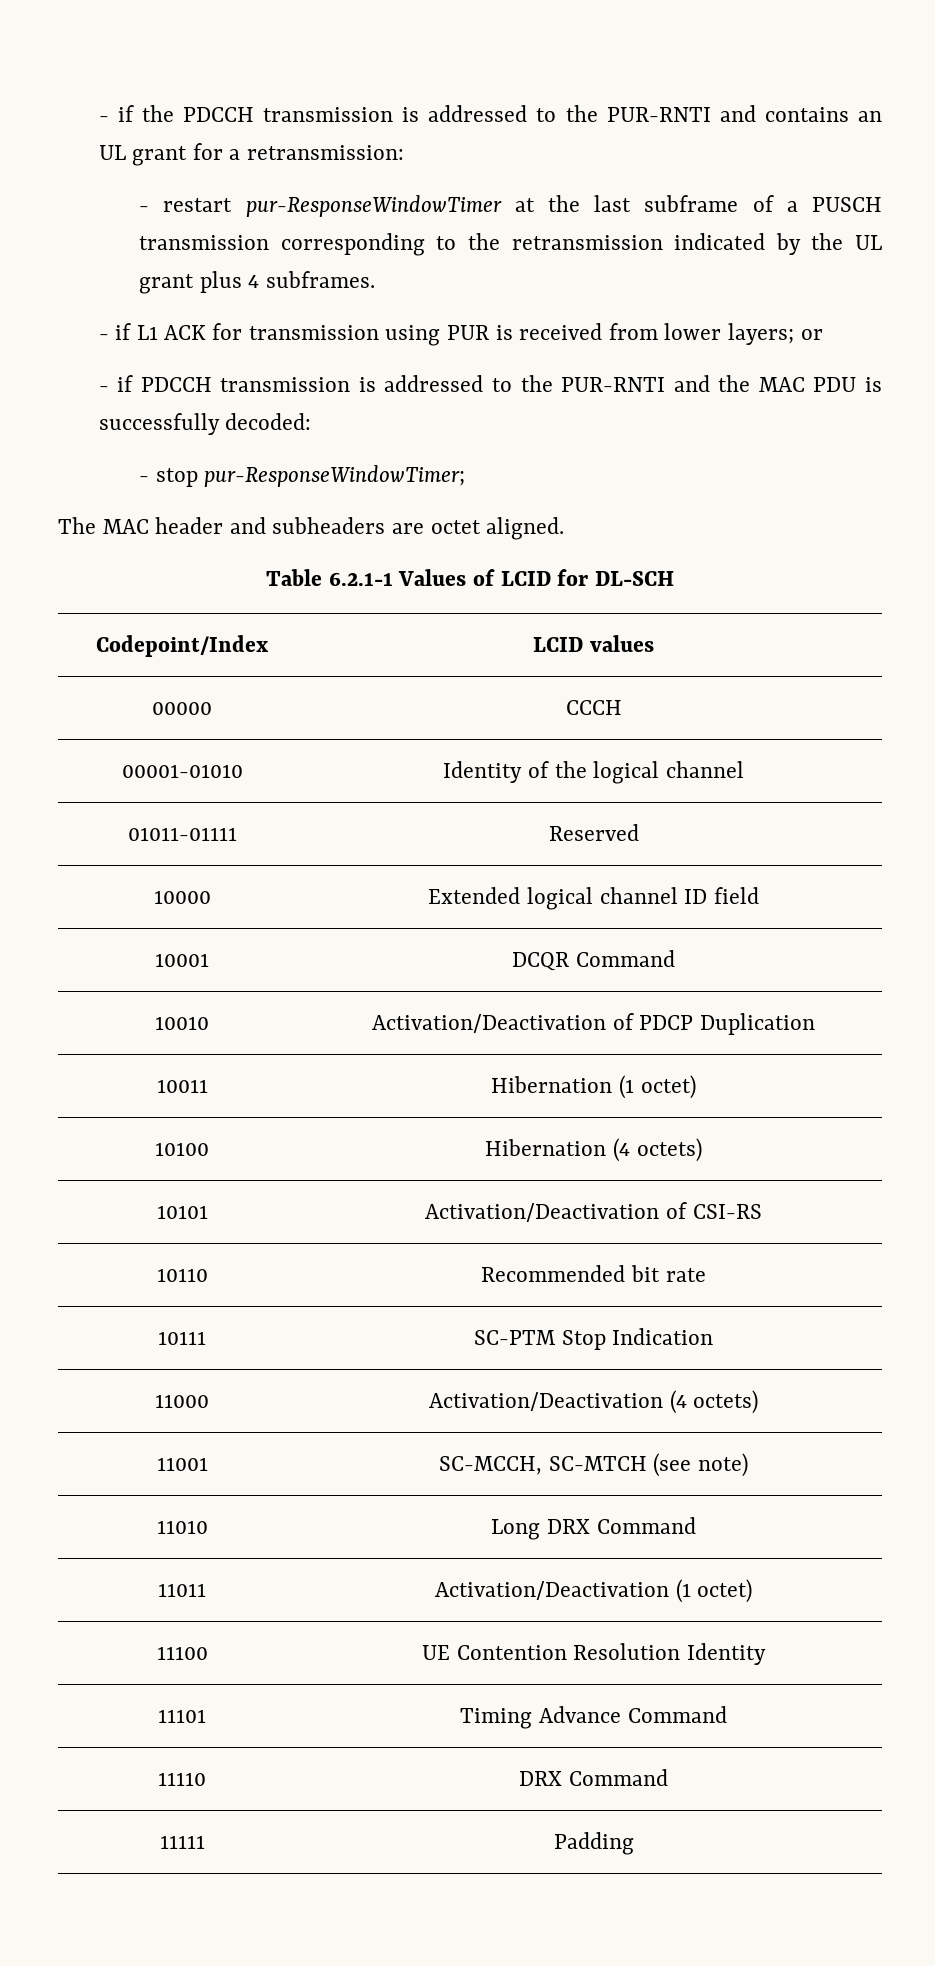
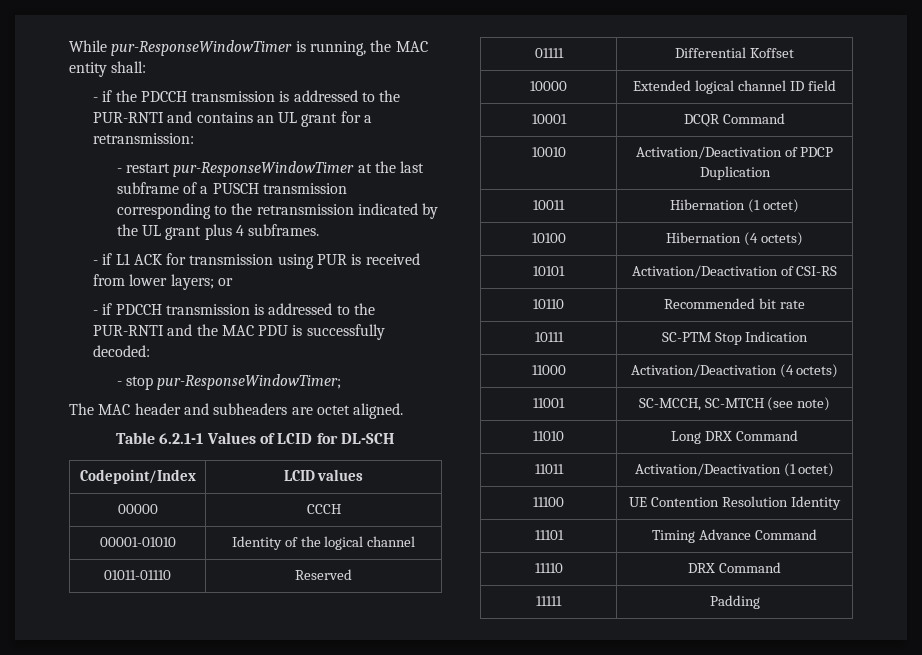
(98, 119) none -> [69,40,428,56] [69,61,147,77] While pur-ResponseWindowTimer is running, the MAC entity shall: //
[127,827,237,841] 01011-01111 -> [104,570,171,580] 01011-01110
(639, 832) none -> [534,48,564,58] [675,47,794,58] // 01111 | Differential Koffset

